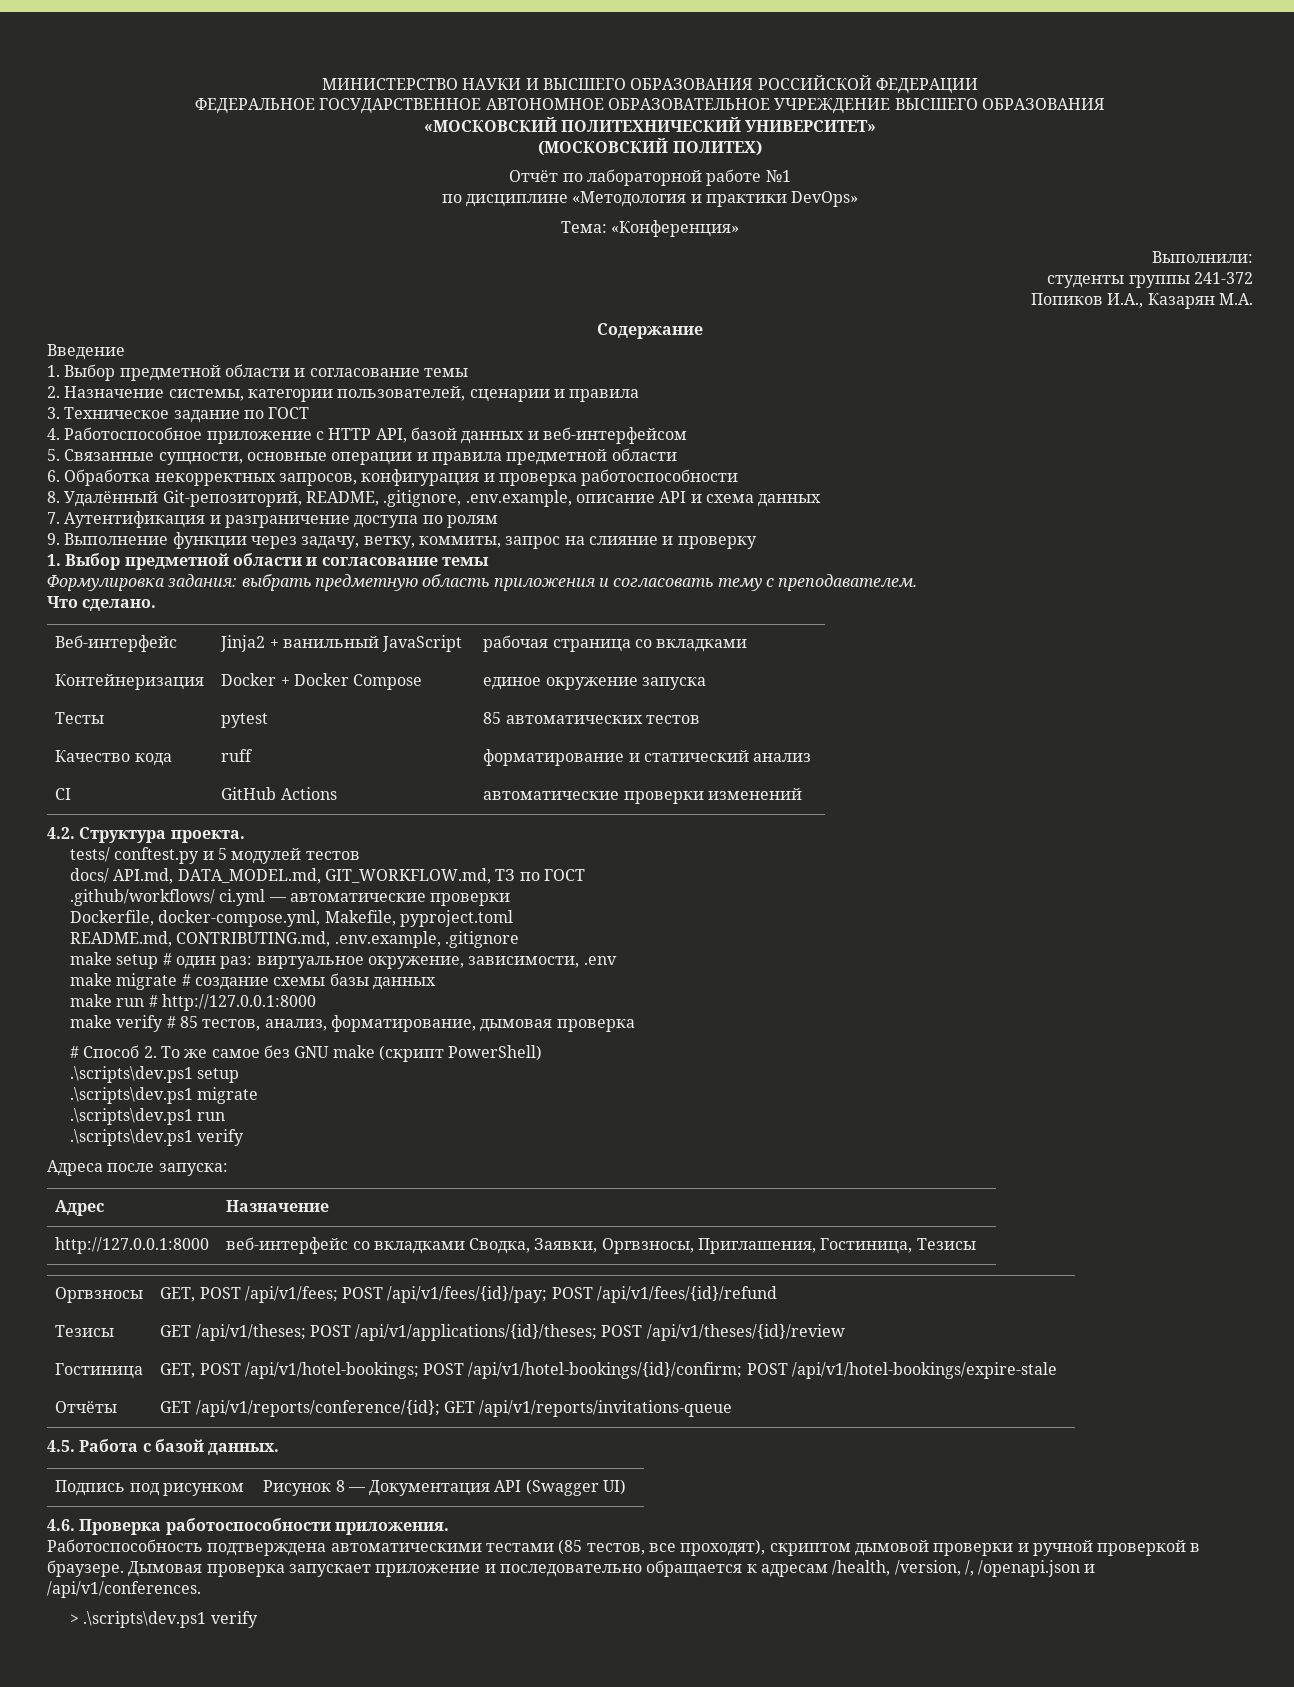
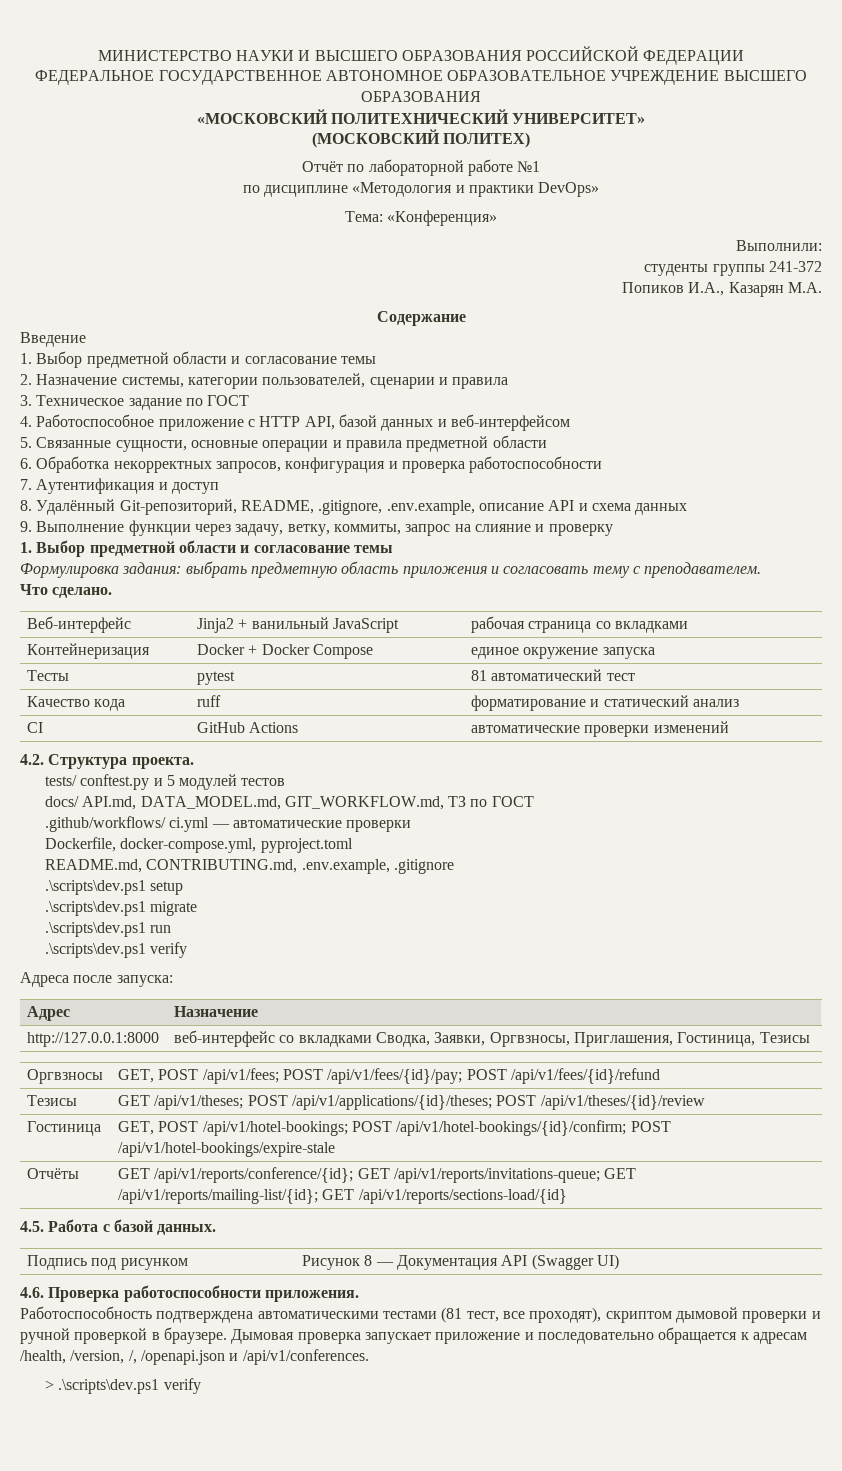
(739, 477) none -> [20,478,219,494] // 7. Аутентификация и доступ
[47,511,498,528] // 7. Аутентификация и разграничение доступа по ролям -> (688, 509) none
[483,712,700,724] 85 автоматических тестов -> [471,669,635,681] 81 автоматический тест
[324,910,396,926] Makefile, -> (257, 845) none
[70,952,617,969] [70,973,436,990] [70,994,316,1011] [70,1015,635,1032] [70,1045,543,1062] // make setup # один раз: виртуальное окружение, зависимости, .env // make migrate # создание схемы базы данных // make run # http://127.0.0.1:8000 // make verify # 85 тестов, анализ, форматирование, дымовая проверка // # Способ 2. То же самое без GNU make (скрипт PowerShell) -> (454, 866) none
[479,1400,733,1417] /api/v1/reports/invitations-queue -> [394,1168,637,1183] [118,1189,567,1204] /api/v1/reports/invitations-queue; GET /api/v1/reports/mailing-list/{id}; GET /api/v1/reports/sections-load/{id}
[558,1539,645,1555] (85 тестов, -> [441,1307,499,1323] (81 тест,

